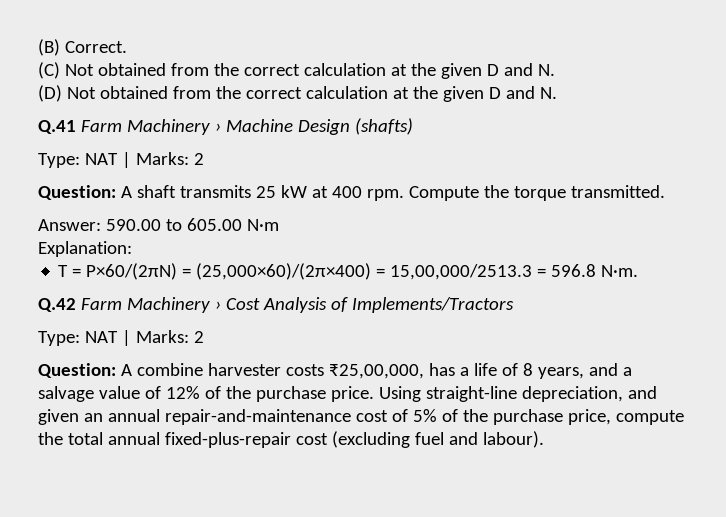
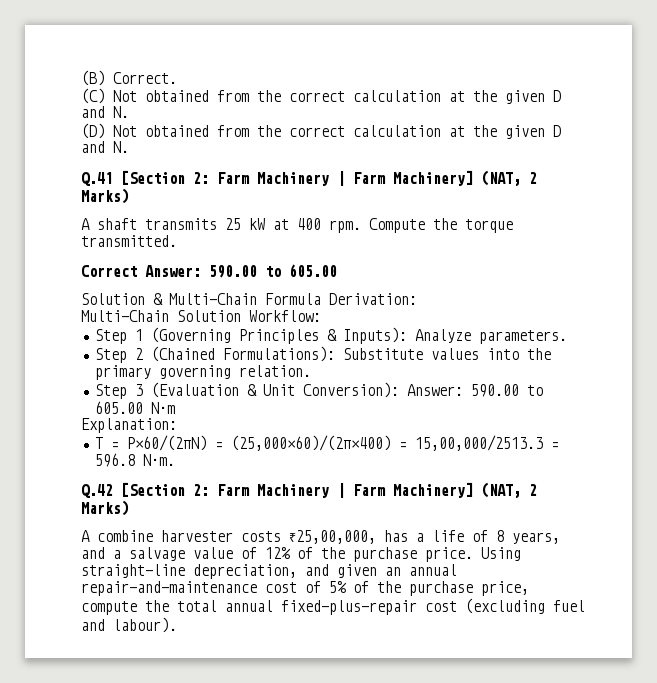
[80,118,413,135] [38,152,204,168] [38,185,116,200] Farm Machinery › Machine Design (shafts) // Type: NAT | Marks: 2 // Question: -> [121,170,537,186] [81,188,129,204] [Section 2: Farm Machinery | Farm Machinery] (NAT, 2 Marks) //
(665, 191) none -> [81,264,337,278] [81,293,417,305] [81,310,321,322] [94,327,567,344] [94,346,551,363] [94,365,311,380] [94,382,399,399] Correct Answer: 590.00 to 605.00 // Solution & Multi-Chain Formula Derivation: // Multi-Chain Solution Workflow: // Step 1 (Governing Principles & Inputs): Analyze parameters. // Step 2 (Chained Formulations): Substitute values into the primary governing relation. // Step 3 (Evaluation & Unit Conversion):
[80,297,514,313] [38,330,204,346] [38,363,116,378] Farm Machinery › Cost Analysis of Implements/Tractors // Type: NAT | Marks: 2 // Question: -> [121,482,537,498] [81,500,129,516] [Section 2: Farm Machinery | Farm Machinery] (NAT, 2 Marks) //

